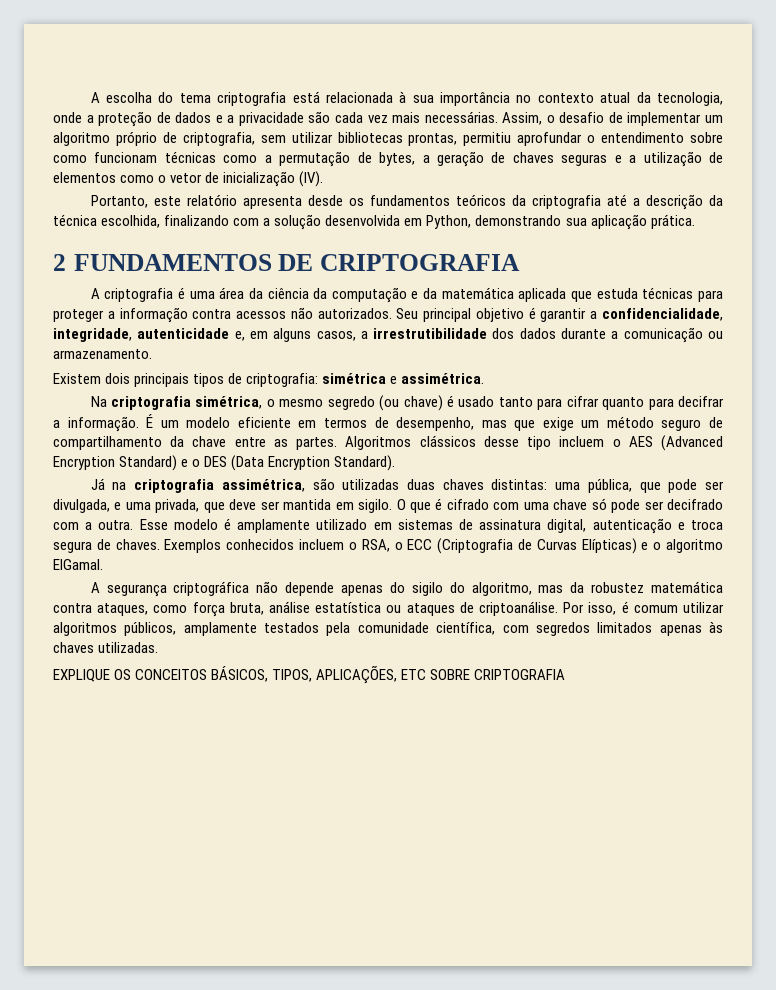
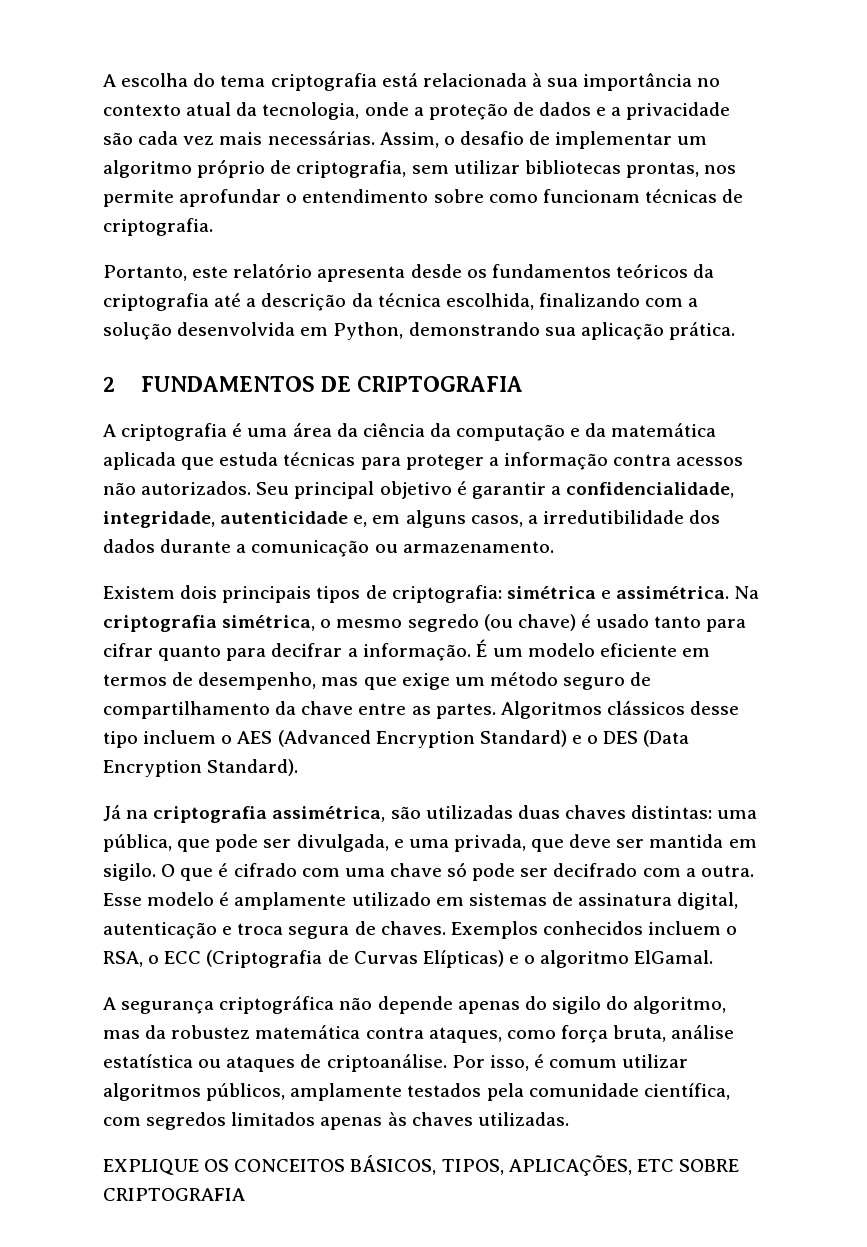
[463,132,512,146] permitiu -> [704,165,737,174] [103,190,174,207] nos permite
[223,151,723,167] [53,171,324,187] como a permutação de bytes, a geração de chaves seguras e a utilização de elementos como o vetor de inicialização (IV). -> [722,189,744,203] [103,218,213,236] de criptografia.
[373,328,488,339] irrestrutibilidade -> [542,510,684,524] irredutibilidade
(485, 378) // -> (730, 592) none

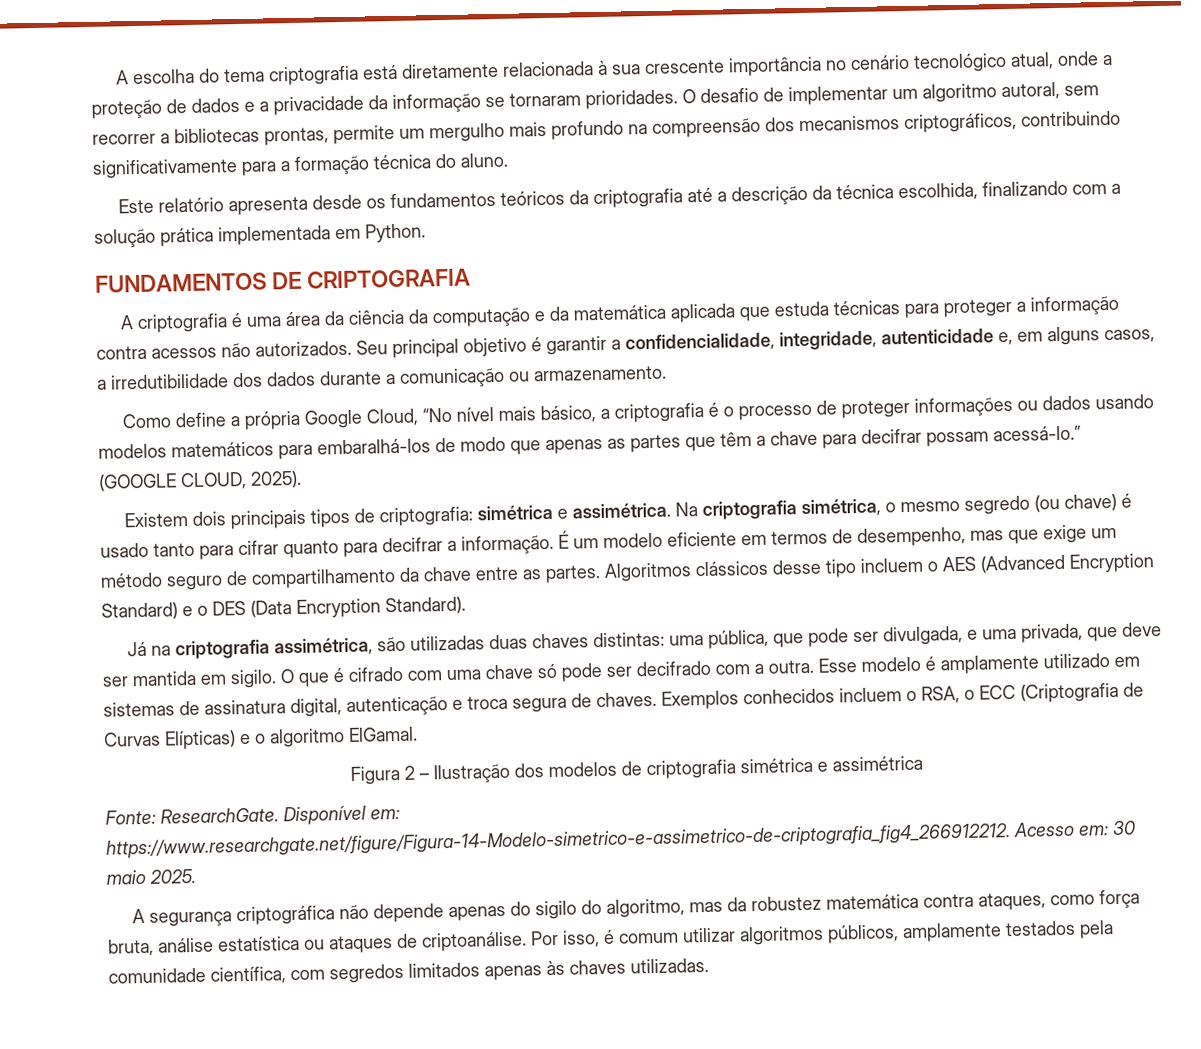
(418, 80) none -> [401,62,500,79] diretamente
(579, 82) none -> [644,59,726,75] crescente
[103,102,360,120] contexto atual da tecnologia, -> [850,52,1055,73] cenário tecnológico atual,
[103,131,455,148] são cada vez mais necessárias. Assim, o -> [368,89,696,113] da informação se tornaram prioridades. O
[197,159,737,178] [103,189,744,207] [103,218,213,236] [103,265,229,281] próprio de criptografia, sem utilizar bibliotecas prontas, nos permite aprofundar o entendimento sobre como funcionam técnicas de criptografia. // Portanto, este -> [1001,81,1099,101] [92,110,1121,146] [92,152,508,179] [118,198,155,214] autoral, sem recorrer a bibliotecas prontas, permite um mergulho mais profundo na compreensão dos mecanismos criptográficos, contribuindo significativamente para a formação técnica do aluno. // Este
[177,322,735,340] [103,376,115,392] desenvolvida em Python, demonstrando sua aplicação prática. // 2 -> [160,223,426,247] prática implementada em Python. //
(554, 547) none -> [122,394,1155,430] [98,425,1081,460] [98,470,302,492] // Como define a própria Google Cloud, “No nível mais básico, a criptografia é o processo de proteger informações ou dados usando modelos matemáticos para embaralhá-los de modo que apenas as partes que têm a chave para decifrar possam acessá-lo.” (GOOGLE CLOUD, 2025).
(714, 957) none -> [349,755,923,785] [105,804,400,826] [106,820,1137,859] [106,868,196,885] // Figura 2 – Ilustração dos modelos de criptografia simétrica e assimétrica // Fonte: ResearchGate. Disponível em: https://www.researchgate.net/figure/Figura-14-Modelo-simetrico-e-assimetrico-de-criptografia_fig4_266912212. Acesso em: 30 maio 2025.
[103,1155,739,1176] [103,1188,245,1201] // EXPLIQUE OS CONCEITOS BÁSICOS, TIPOS, APLICAÇÕES, ETC SOBRE CRIPTOGRAFIA -> (709, 965) none

